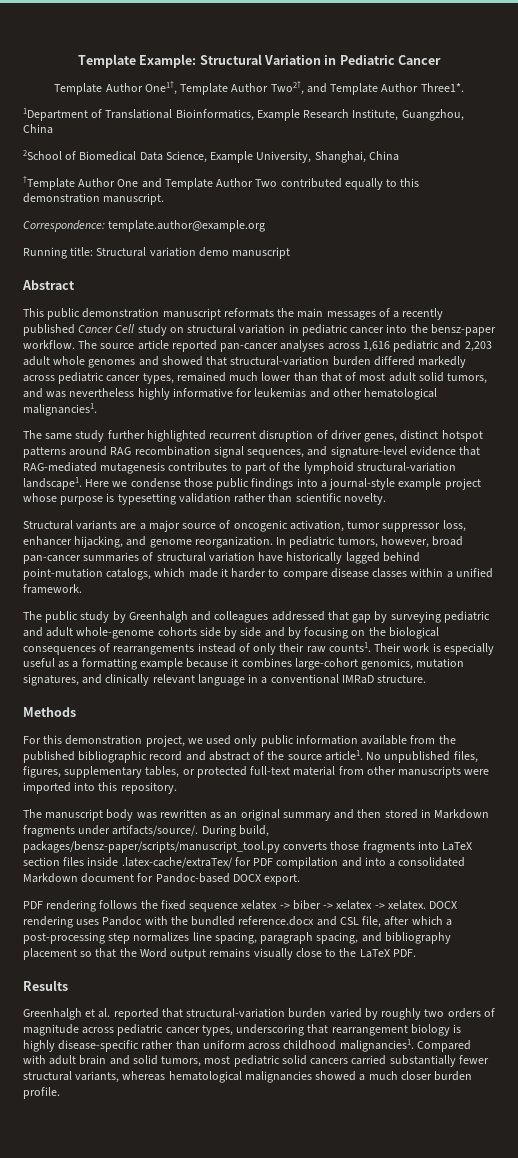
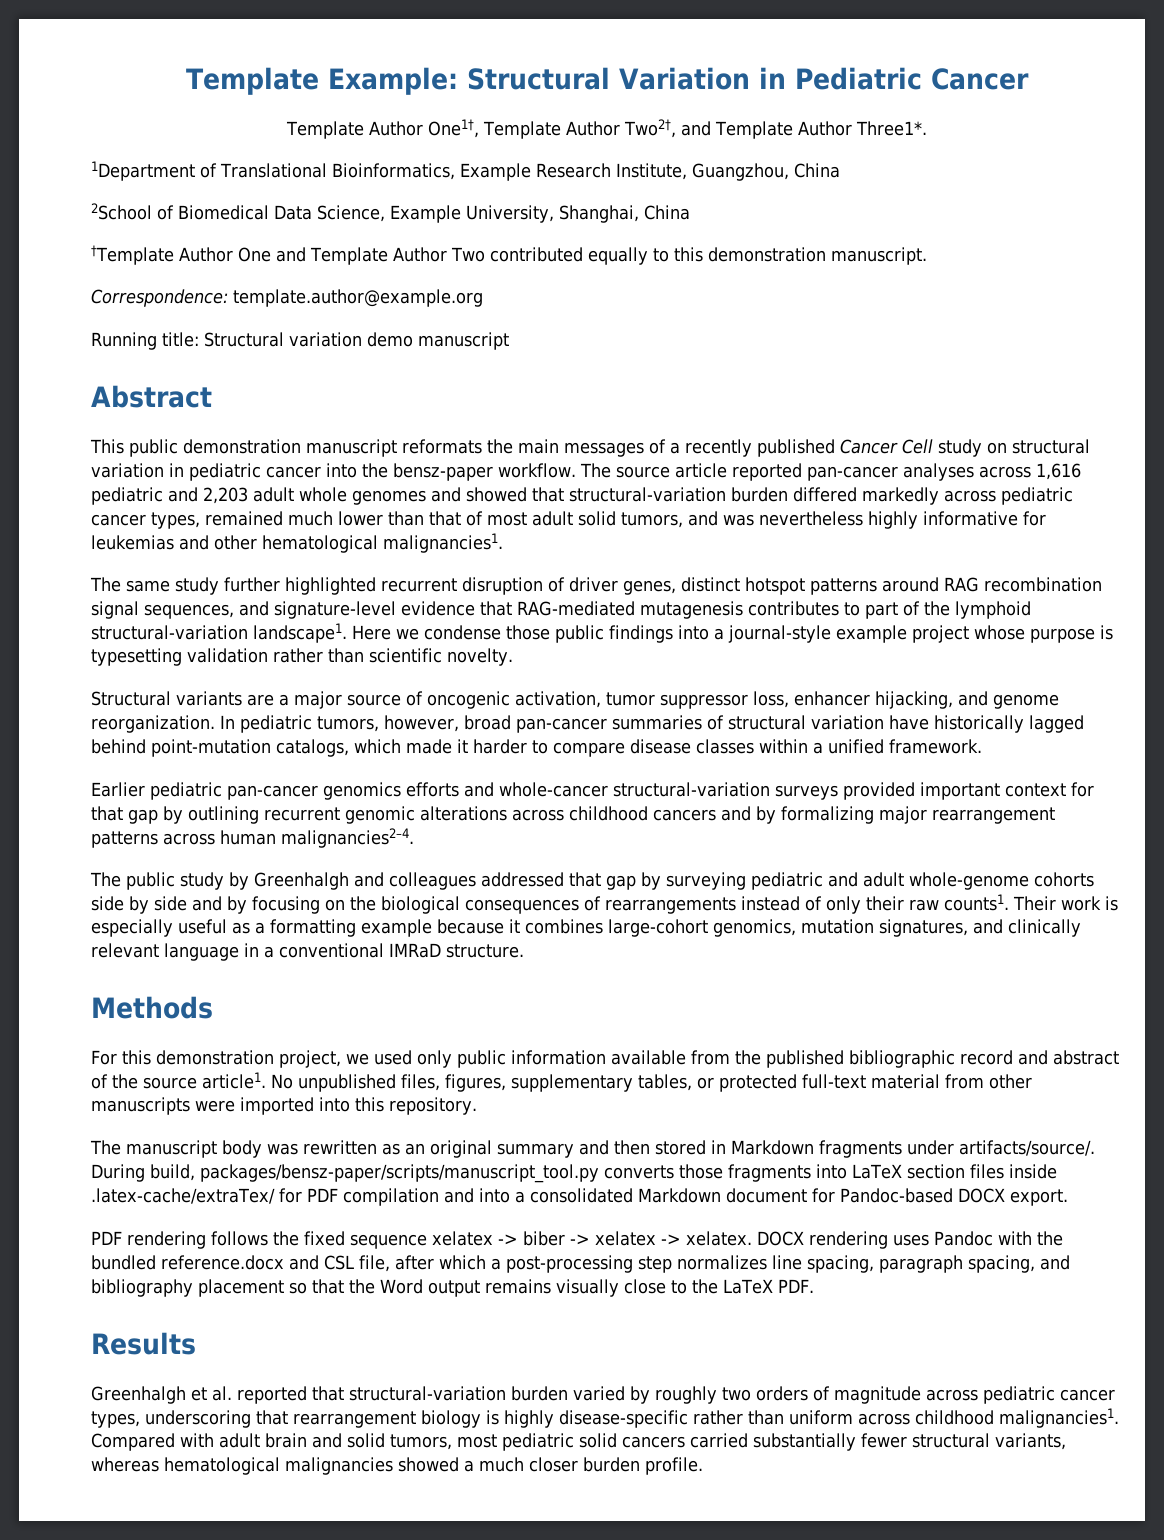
(82, 589) none -> [91,782,1094,800] [91,806,1055,824] [91,828,414,848] // Earlier pediatric pan-cancer genomics efforts and whole-cancer structural-variation surveys provided important context for that gap by outlining recurrent genomic alterations across childhood cancers and by formalizing major rearrangement patterns across human malignancies2–4.

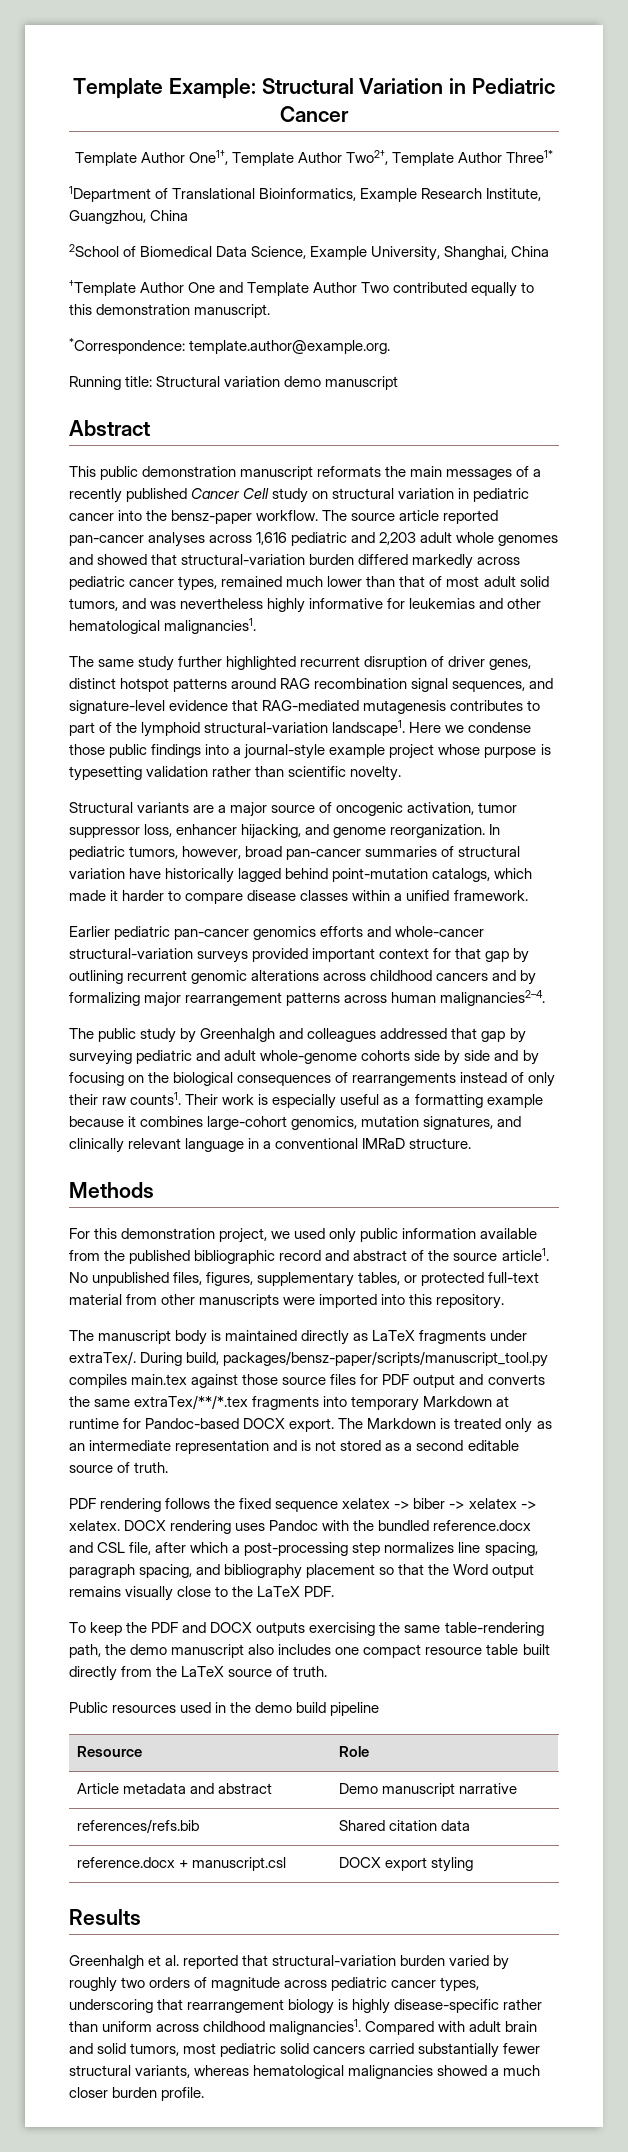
[680,121,927,139] and Template Author Three1*. -> [392,150,554,166] Template Author Three1*
[91,289,483,307] Correspondence: template.author@example.org -> [69,338,391,354] *Correspondence: template.author@example.org.
[267,1140,814,1158] was rewritten as an original summary and then stored in Markdown -> [211,1330,416,1345] is maintained directly as LaTeX
[959,1140,1095,1156] artifacts/source/. -> [69,1351,136,1365] extraTex/.
[604,1164,1057,1182] [91,1188,1068,1206] converts those fragments into LaTeX section files inside .latex-cache/extraTex/ for PDF compilation and into a consolidated Markdown document for Pandoc-based DOCX export. -> [69,1374,545,1388] [69,1395,510,1411] [69,1418,552,1433] [69,1440,519,1454] [69,1462,169,1473] compiles main.tex against those source files for PDF output and converts the same extraTex/**/*.tex fragments into temporary Markdown at runtime for Pandoc-based DOCX export. The Markdown is treated only as an intermediate representation and is not stored as a second editable source of truth.
(814, 1286) none -> [69,1622,544,1636] [69,1644,550,1658] [69,1666,328,1681] [69,1702,380,1716] [77,1746,143,1757] [339,1746,370,1757] [77,1783,273,1794] [339,1783,518,1797] [77,1819,200,1833] [339,1820,471,1831] [77,1857,287,1871] [339,1857,474,1872] // To keep the PDF and DOCX outputs exercising the same table-rendering path, the demo manuscript also includes one compact resource table built directly from the LaTeX source of truth. // Public resources used in the demo build pipeline // Resource | Role // Article metadata and abstract | Demo manuscript narrative // references/refs.bib | Shared citation data // reference.docx + manuscript.csl | DOCX export styling

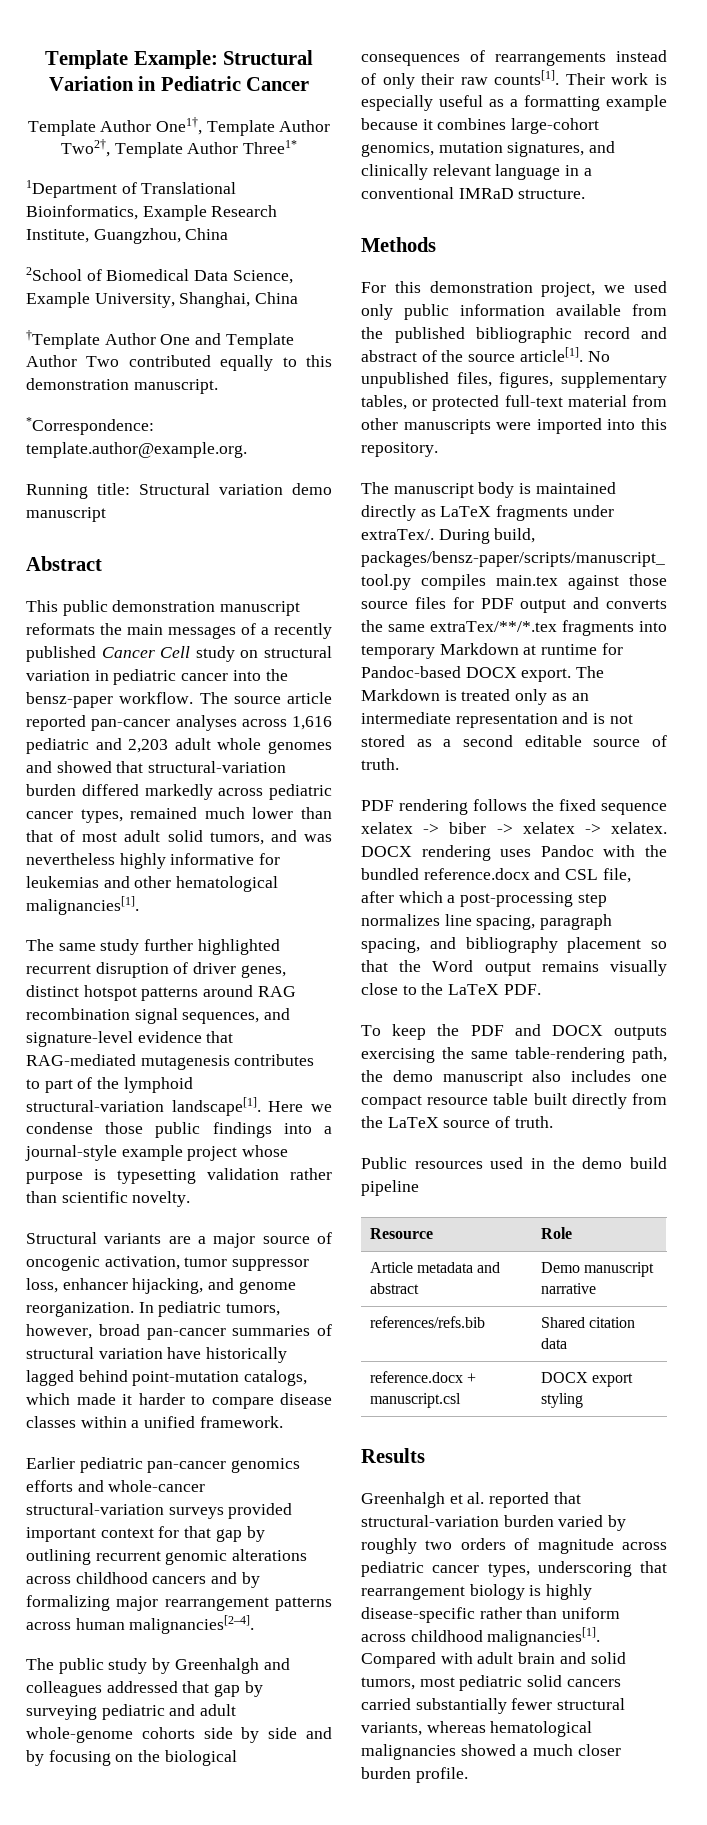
[164,618,257,634] malignancies1. -> [26,896,139,915] malignancies[1].
[332,720,406,736] landscape1. -> [171,1097,261,1116] landscape[1].
[440,990,546,1006] malignancies2–4. -> [129,1615,255,1634] malignancies[2–4].
[130,1092,182,1105] counts1. -> [494,70,560,85] counts[1].
[501,1248,549,1261] article1. -> [519,347,583,362] article[1].
[269,2019,362,2035] malignancies1. -> [487,1627,601,1646] malignancies[1].

